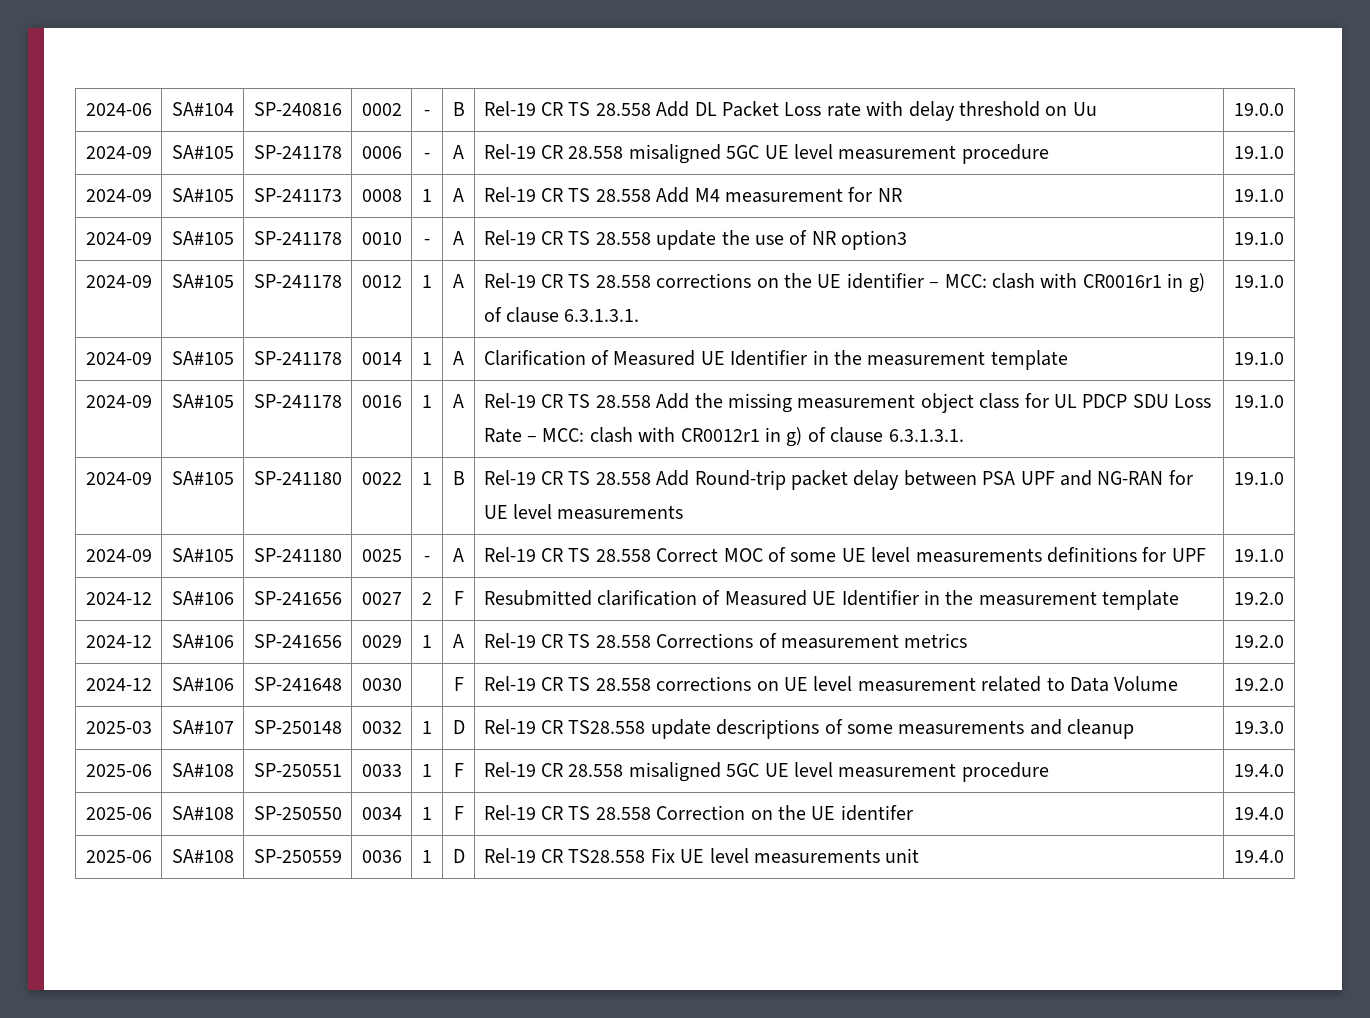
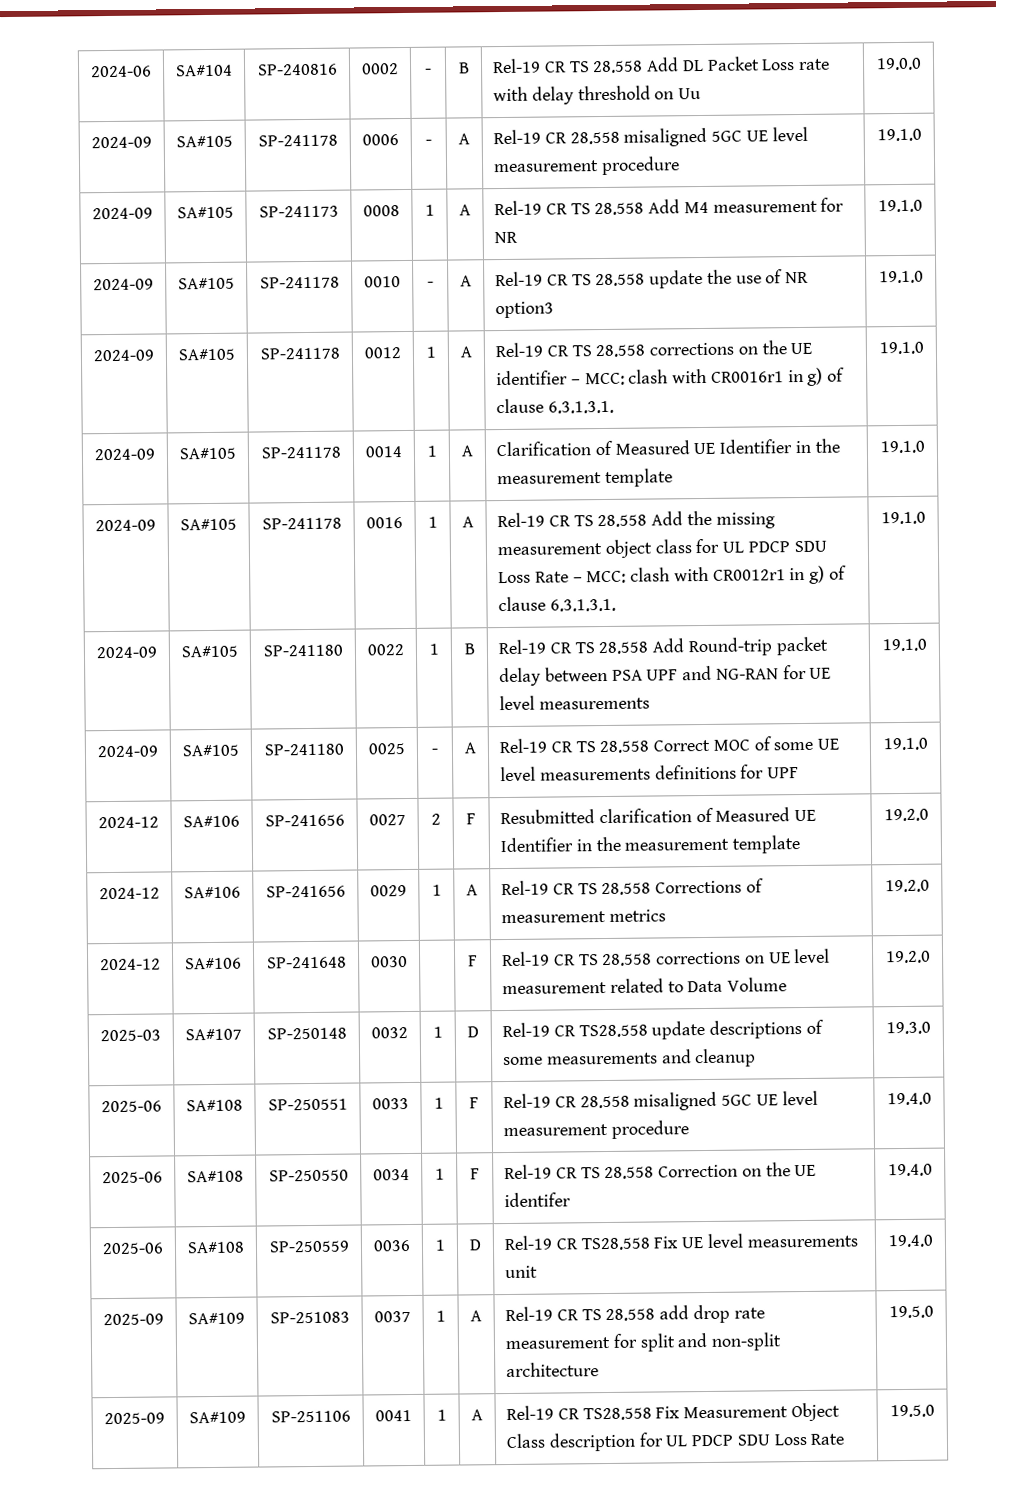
(1284, 856) none -> [103,1313,164,1326] [188,1312,245,1325] [269,1311,350,1324] [374,1310,411,1323] [435,1310,446,1322] [470,1310,482,1322] [505,1304,765,1324] [505,1332,783,1352] [506,1362,600,1378] [888,1305,934,1319] [104,1412,165,1425] [189,1411,246,1424] [270,1410,351,1423] [375,1409,412,1422] [436,1409,447,1421] [471,1409,483,1421] [506,1402,840,1422] [506,1432,845,1452] [889,1404,935,1418] // 2025-09 | SA#109 | SP-251083 | 0037 | 1 | A | Rel-19 CR TS 28.558 add drop rate measurement for split and non-split architecture | 19.5.0 // 2025-09 | SA#109 | SP-251106 | 0041 | 1 | A | Rel-19 CR TS28.558 Fix Measurement Object Class description for UL PDCP SDU Loss Rate | 19.5.0

